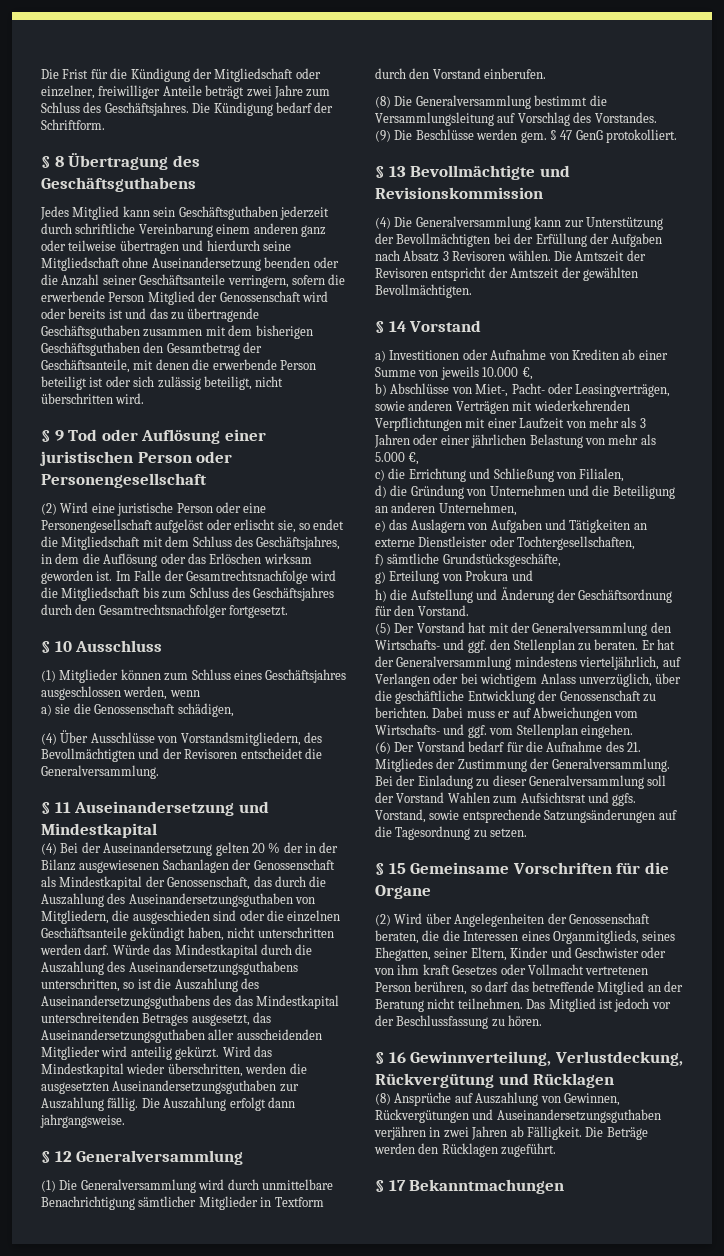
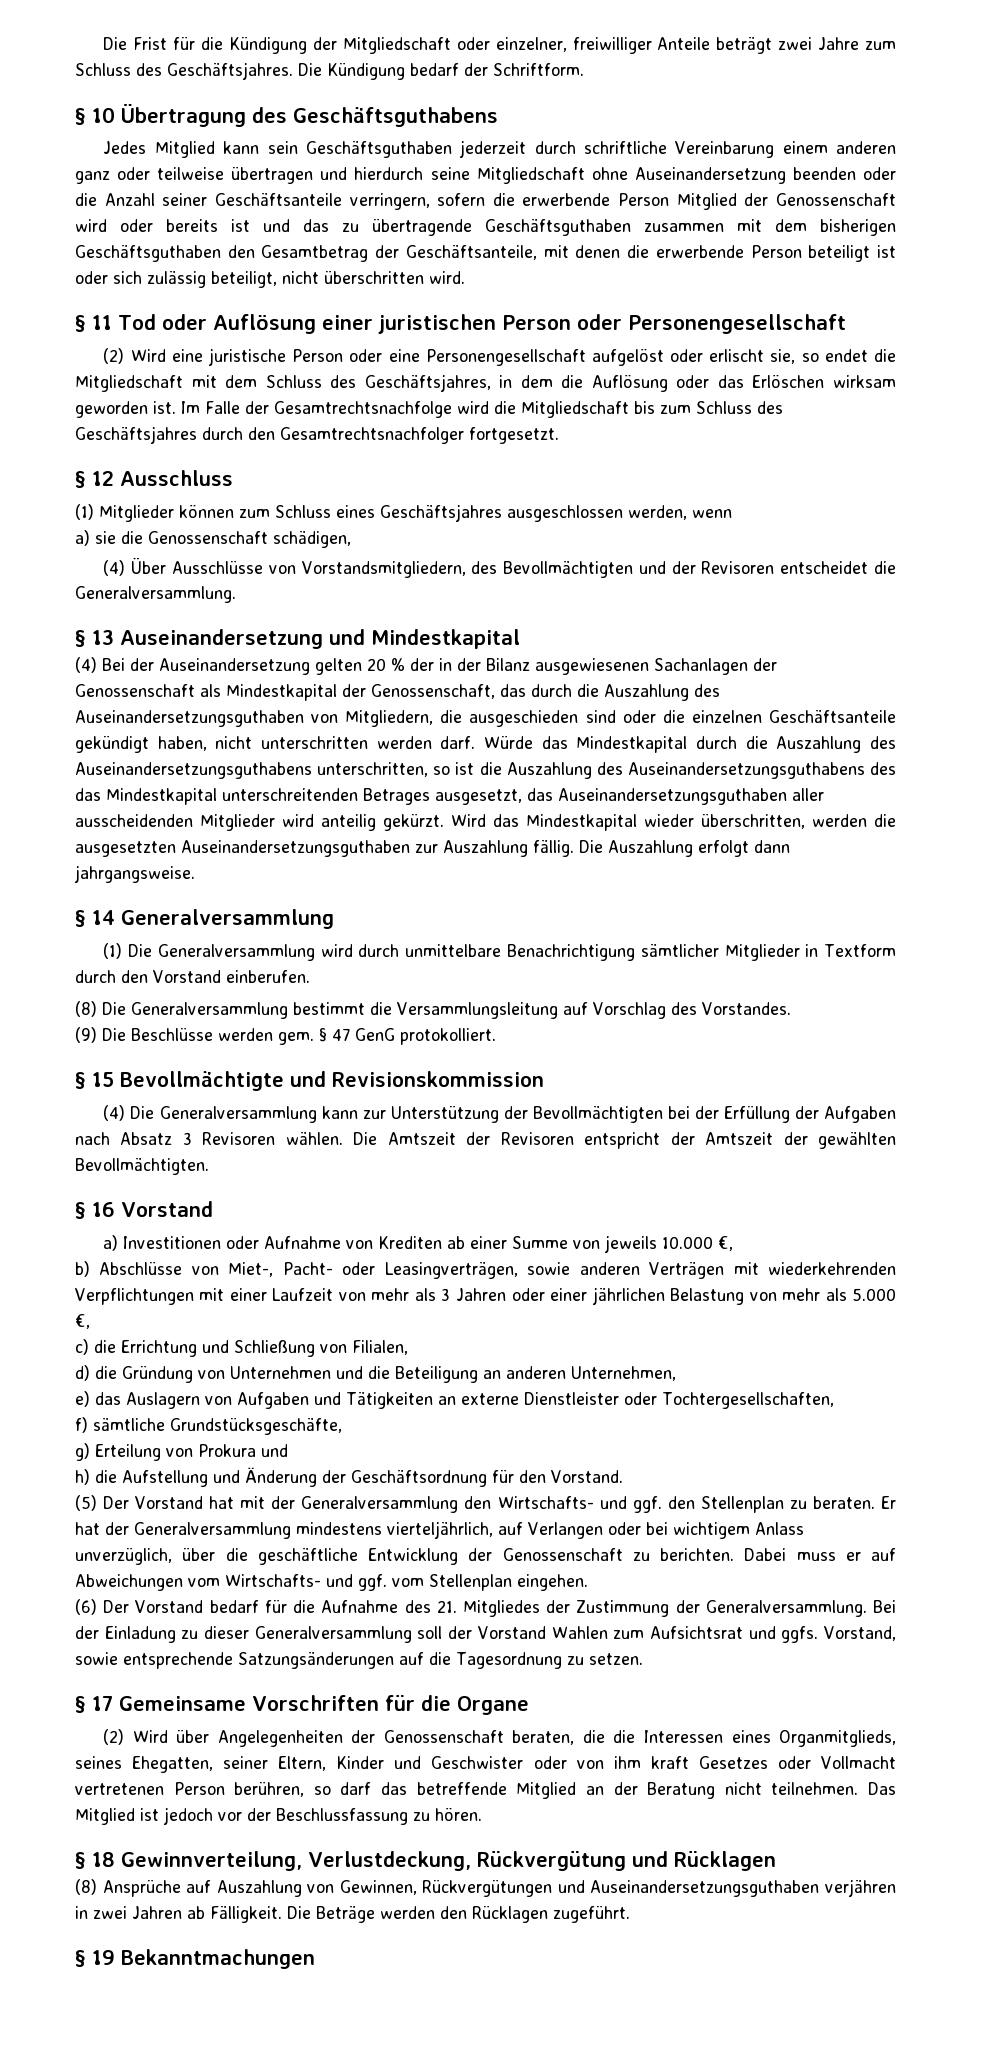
[54,156,64,167] 8 -> [92,107,115,123] 10
[54,430,64,441] 9 -> [92,315,112,330] 11
[54,641,72,652] 10 -> [92,471,114,486] 12
[54,802,71,813] 11 -> [92,630,114,645] 13
[54,1151,72,1162] 12 -> [92,910,115,925] 14
[388,166,406,177] 13 -> [92,1072,114,1087] 15
[388,321,406,332] 14 -> [92,1202,115,1217] 16
[388,863,406,874] 15 -> [92,1696,113,1711] 17
[388,1052,406,1063] 16 -> [92,1852,115,1867] 18
[388,1180,406,1191] 17 -> [92,1950,115,1965] 19

